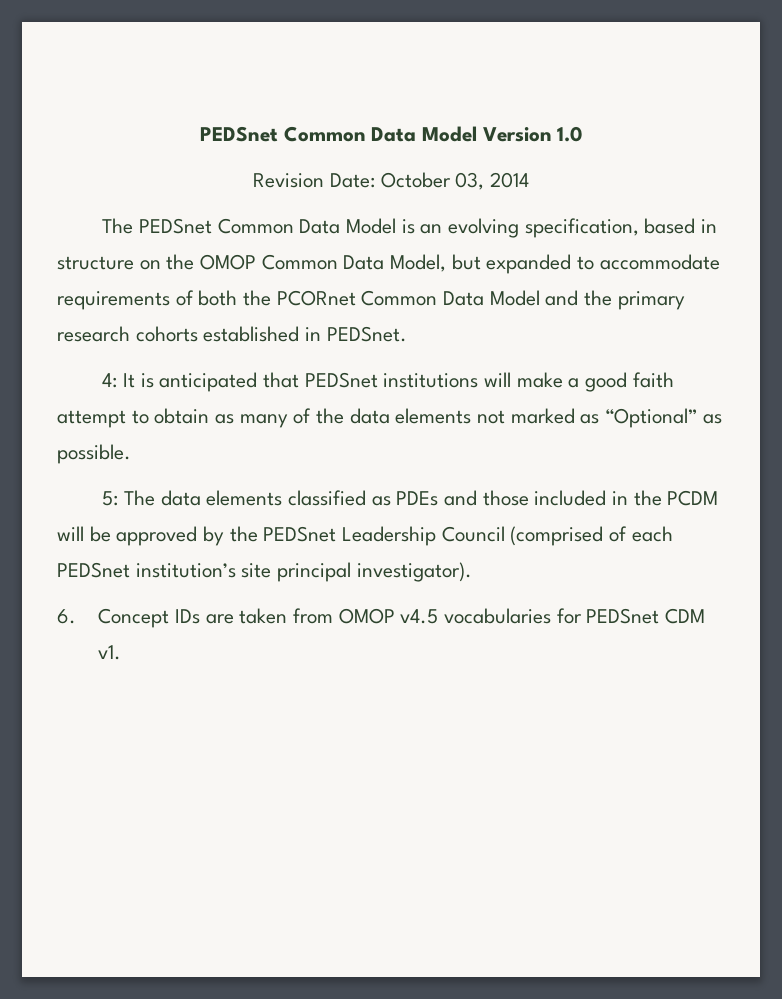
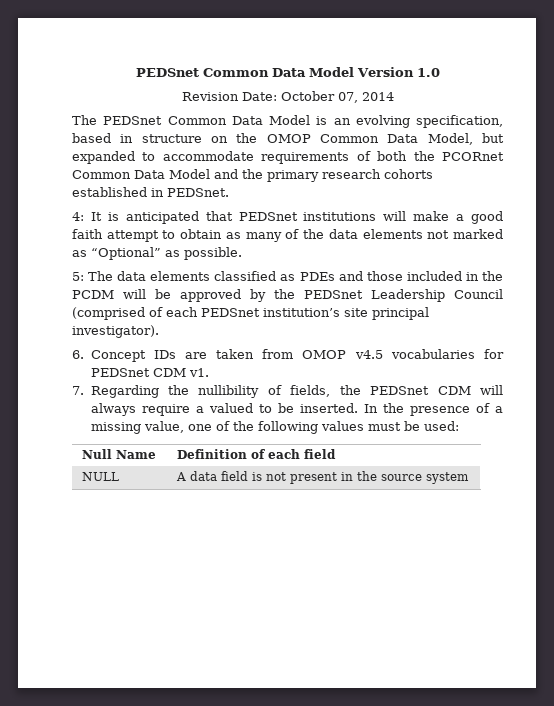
[455,172,485,190] 03, -> [337,92,358,103] 07,
(122, 652) none -> [72,385,503,398] [90,403,504,416] [90,421,459,434] [82,449,157,459] [177,449,337,459] [82,472,120,481] [176,471,470,484] // 7. Regarding the nullibility of fields, the PEDSnet CDM will always require a valued to be inserted. In the presence of a missing value, one of the following values must be used: // Null Name | Definition of each field // NULL | A data field is not present in the source system

